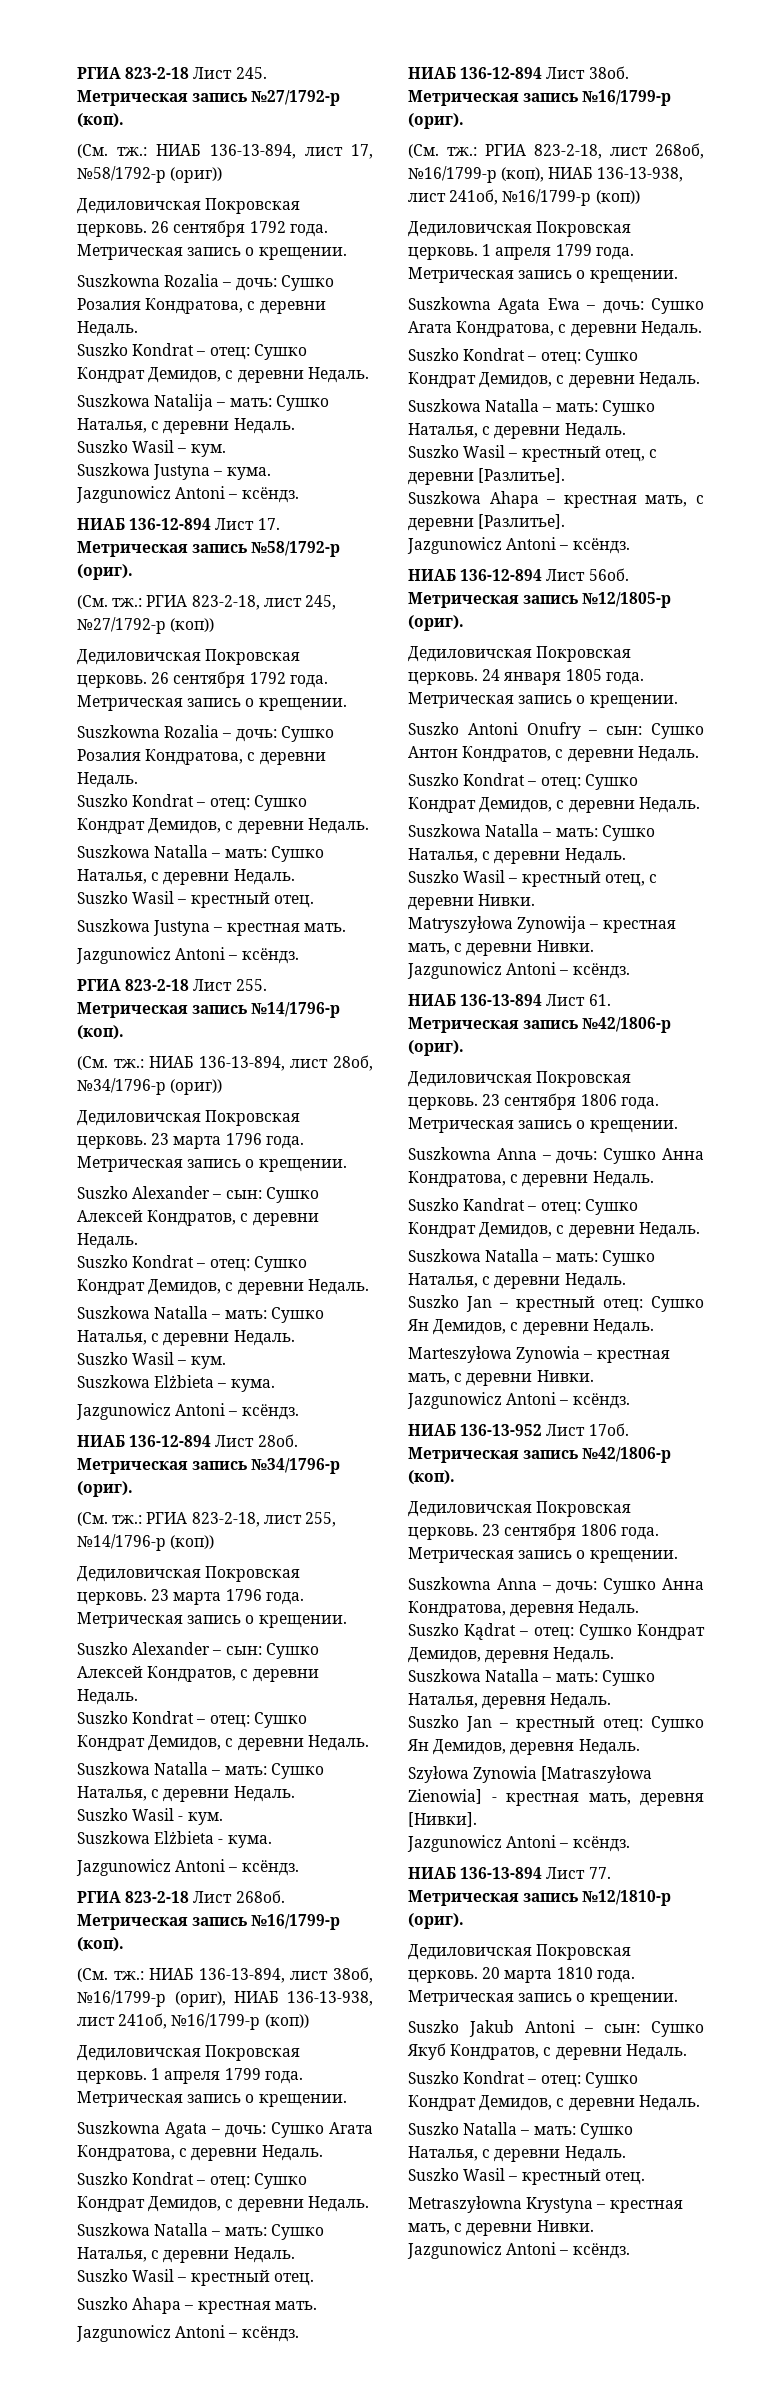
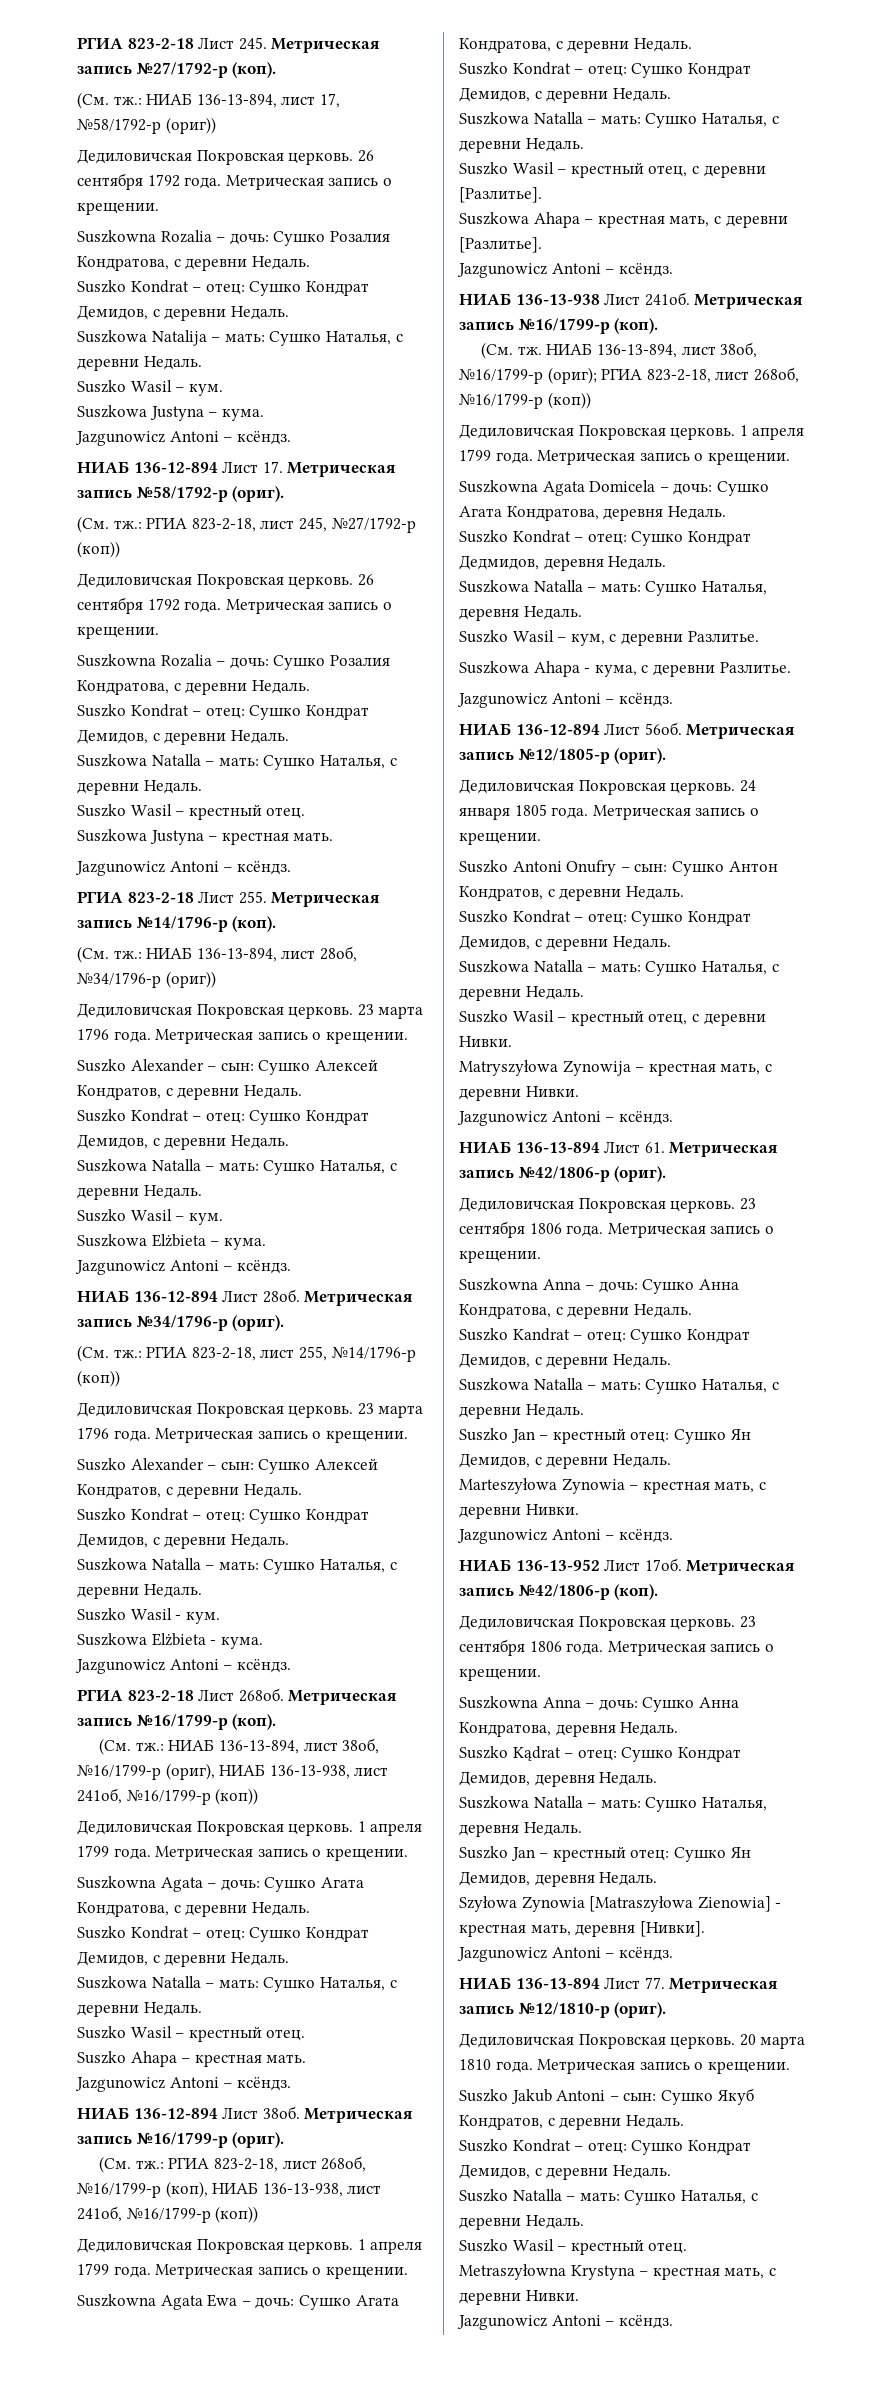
(630, 546) none -> [459,292,804,309] [459,318,659,334] [481,342,758,359] [459,367,799,384] [459,392,591,409] [459,424,805,440] [459,449,790,465] [459,480,769,496] [459,506,726,521] [459,530,751,546] [459,555,667,571] [459,580,767,596] [459,606,582,621] [459,630,759,646] [459,661,791,677] [457,693,673,708] // НИАБ 136-13-938 Лист 241об. Метрическая запись №16/1799-р (коп). // (См. тж. НИАБ 136-13-894, лист 38об, №16/1799-р (ориг); РГИА 823-2-18, лист 268об, №16/1799-р (коп)) // Дедиловичская Покровская церковь. 1 апреля 1799 года. Метрическая запись о крещении. // Suszkowna Agata Domicela – дочь: Сушко Агата Кондратова, деревня Недаль. // Suszko Kondrat – отец: Сушко Кондрат Дедмидов, деревня Недаль. // Suszkowa Natalla – мать: Сушко Наталья, деревня Недаль. // Suszko Wasil – кум, с деревни Разлитье. // Suszkowa Ahapa - кума, с деревни Разлитье. // Jazgunowicz Antoni – ксёндз.

